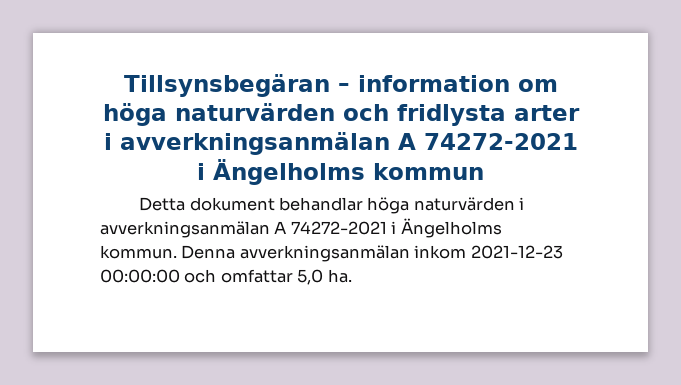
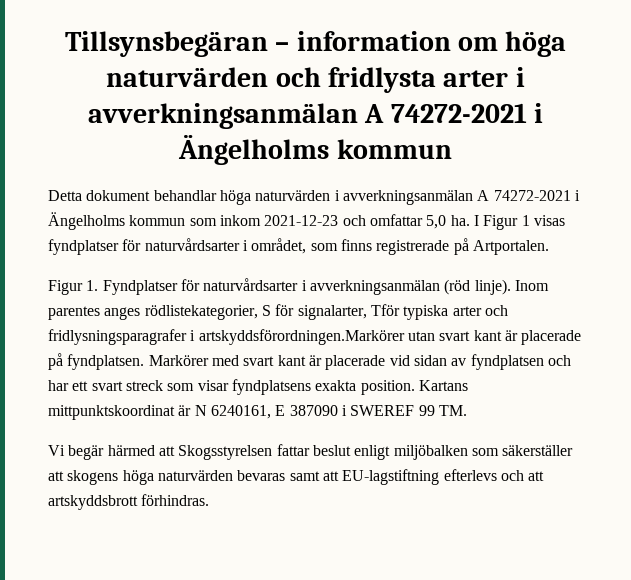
[100,245,410,262] kommun. Denna avverkningsanmälan -> [129,215,217,226] kommun som
[100,269,180,283] 00:00:00 -> (339, 220) none
(352, 276) none -> [473,215,565,230] [48,238,549,255] [48,278,549,295] [48,304,508,320] [48,329,582,345] [48,353,571,370] [48,379,468,395] [48,405,467,420] [48,444,574,460] [48,469,545,485] [48,494,210,510] I Figur 1 visas fyndplatser för naturvårdsarter i området, som finns registrerade på Artportalen. // Figur 1. Fyndplatser för naturvårdsarter i avverkningsanmälan (röd linje). Inom parentes anges rödlistekategorier, S för signalarter, Tför typiska arter och fridlysningsparagrafer i artskyddsförordningen.Markörer utan svart kant är placerade på fyndplatsen. Markörer med svart kant är placerade vid sidan av fyndplatsen och har ett svart streck som visar fyndplatsens exakta position. Kartans mittpunktskoordinat är N 6240161, E 387090 i SWEREF 99 TM. // Vi begär härmed att Skogsstyrelsen fattar beslut enligt miljöbalken som säkerställer att skogens höga naturvärden bevaras samt att EU-lagstiftning efterlevs och att artskyddsbrott förhindras.

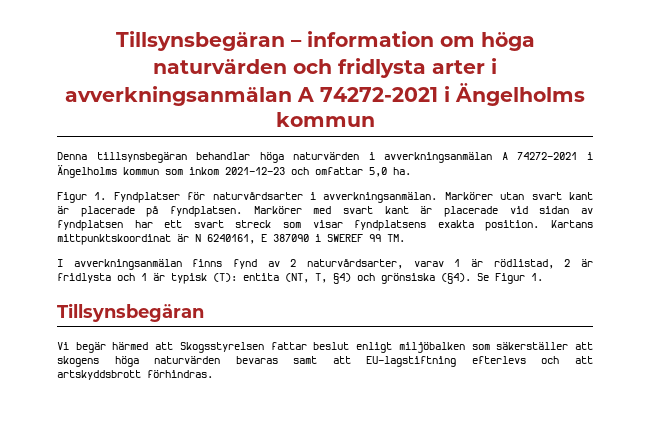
[48,190,151,201] Detta dokument -> [57,152,187,163] Denna tillsynsbegäran
[473,215,565,230] [48,238,549,255] I Figur 1 visas fyndplatser för naturvårdsarter i området, som finns registrerade på Artportalen. -> (411, 171) none
[309,279,549,295] [48,304,508,320] [48,329,405,345] avverkningsanmälan (röd linje). Inom parentes anges rödlistekategorier, S för signalarter, Tför typiska arter och fridlysningsparagrafer i artskyddsförordningen.Markörer -> [323,192,493,203] avverkningsanmälan. Markörer
[547,355,571,366] och -> (123, 225) none
(467, 410) none -> [57,259,594,270] [57,273,543,284] [57,303,204,322] // I avverkningsanmälan finns fynd av 2 naturvårdsarter, varav 1 är rödlistad, 2 är fridlysta och 1 är typisk (T): entita (NT, T, §4) och grönsiska (§4). Se Figur 1. // Tillsynsbegäran

